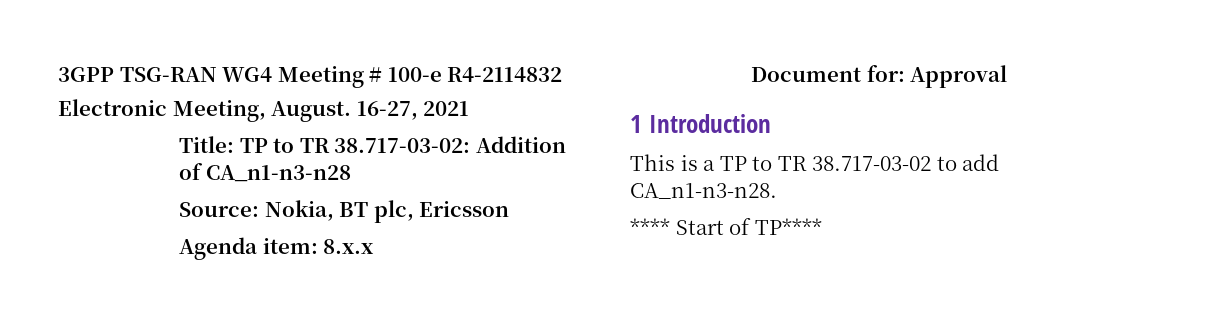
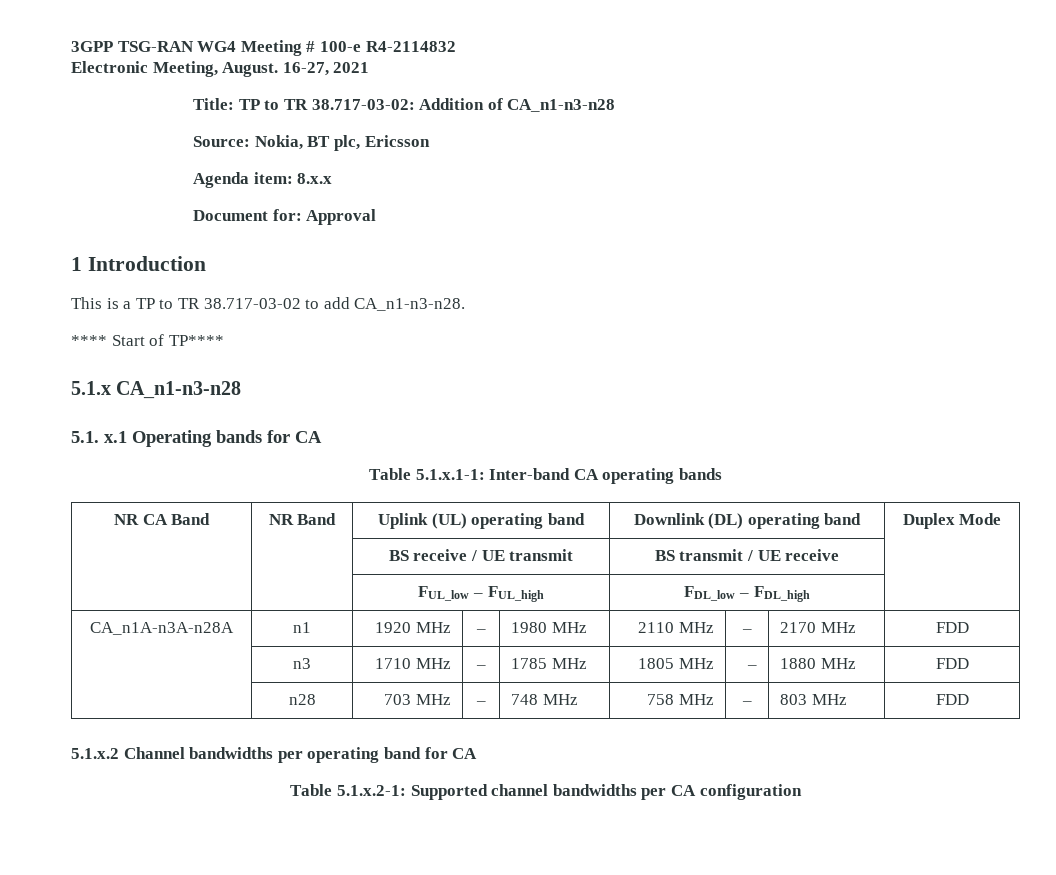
(822, 226) none -> [71,381,242,399] [71,430,322,447] [369,468,722,484] [113,513,211,525] [268,513,337,525] [378,513,585,529] [633,513,862,529] [902,513,1002,529] [388,549,574,561] [654,549,840,561] [418,586,544,602] [684,586,810,602] [90,622,234,635] [293,622,311,633] [375,622,451,633] [475,629,486,633] [511,622,587,633] [638,622,714,633] [741,629,752,633] [780,622,856,633] [935,622,969,633] [293,658,311,669] [375,658,451,669] [475,665,486,669] [511,658,587,669] [638,658,714,669] [746,665,757,669] [780,658,856,669] [935,658,969,669] [288,694,316,705] [384,694,451,705] [475,701,486,705] [511,694,578,705] [647,694,714,705] [741,701,752,705] [780,694,847,705] [935,694,969,705] [71,747,478,763] [290,784,802,800] // 5.1.x CA_n1-n3-n28 // 5.1. x.1 Operating bands for CA // Table 5.1.x.1-1: Inter-band CA operating bands // NR CA Band | NR Band | Uplink (UL) operating band | Downlink (DL) operating band | Duplex Mode // | | BS receive / UE transmit | BS transmit / UE receive | // | | FUL_low – FUL_high | FDL_low – FDL_high | // CA_n1A-n3A-n28A | n1 | 1920 MHz | – | 1980 MHz | 2110 MHz | – | 2170 MHz | FDD // | n3 | 1710 MHz | – | 1785 MHz | 1805 MHz | – | 1880 MHz | FDD // | n28 | 703 MHz | – | 748 MHz | 758 MHz | – | 803 MHz | FDD // 5.1.x.2 Channel bandwidths per operating band for CA // Table 5.1.x.2-1: Supported channel bandwidths per CA configuration

